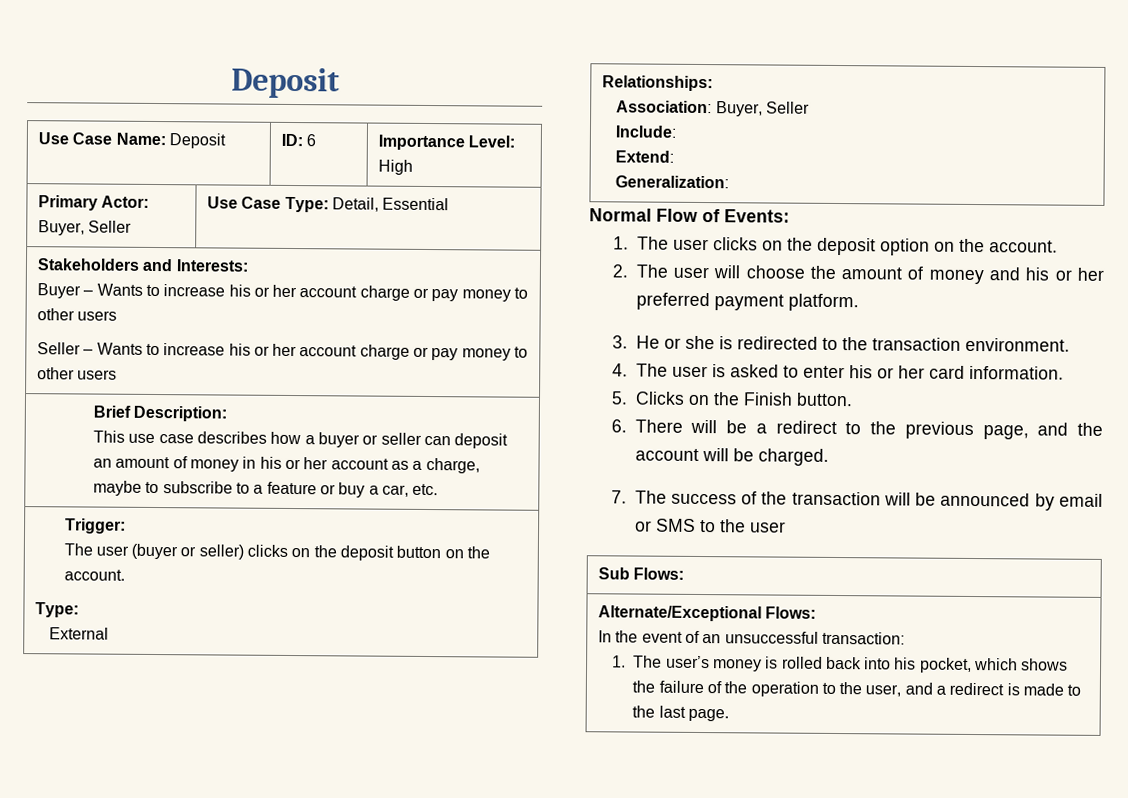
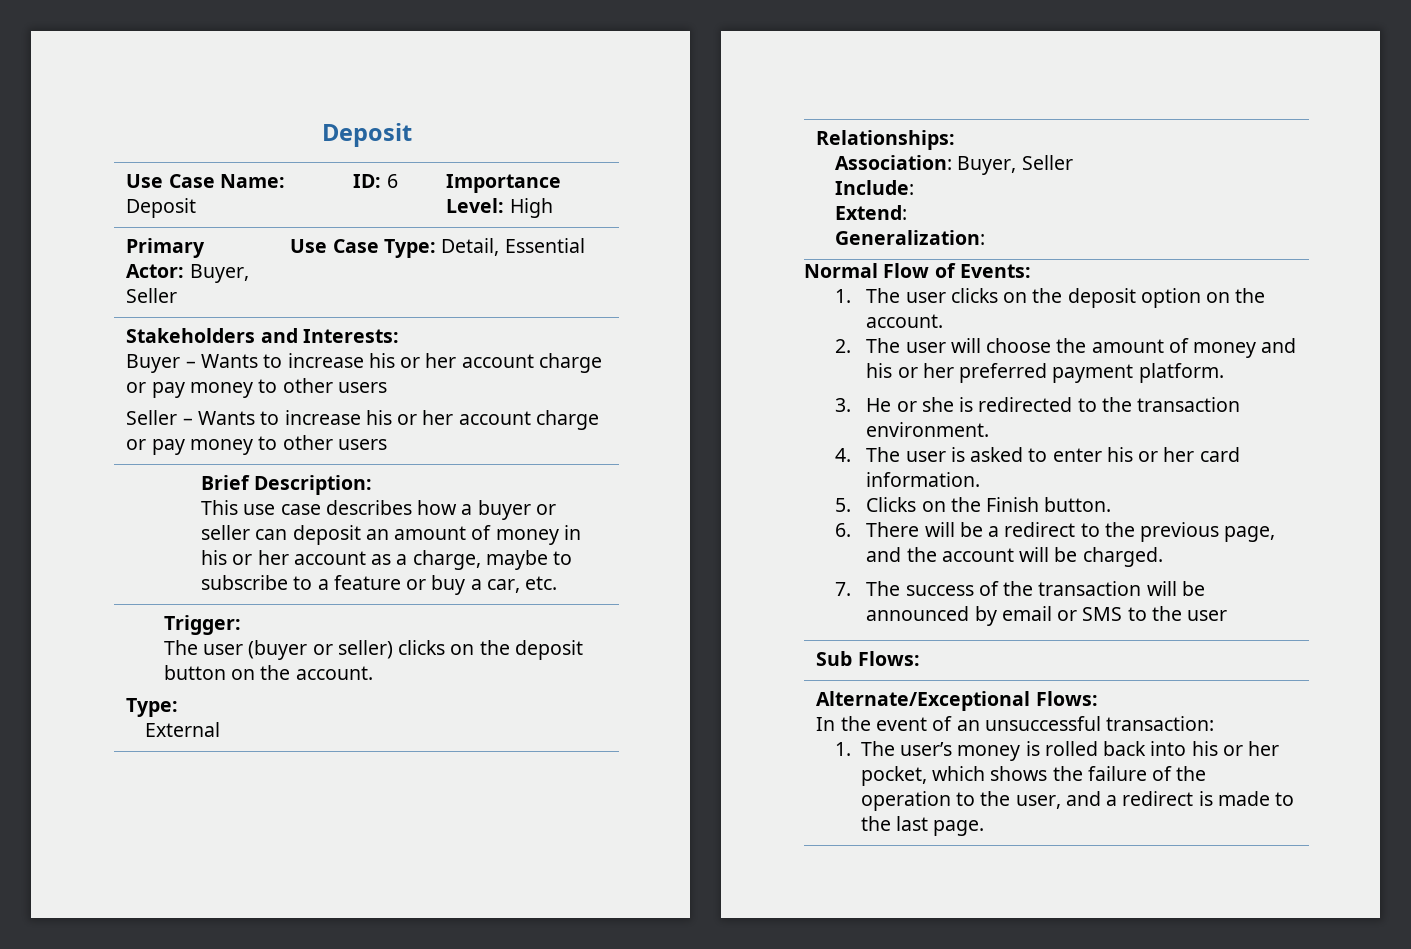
(917, 663) none -> [1223,741,1280,756] or her

